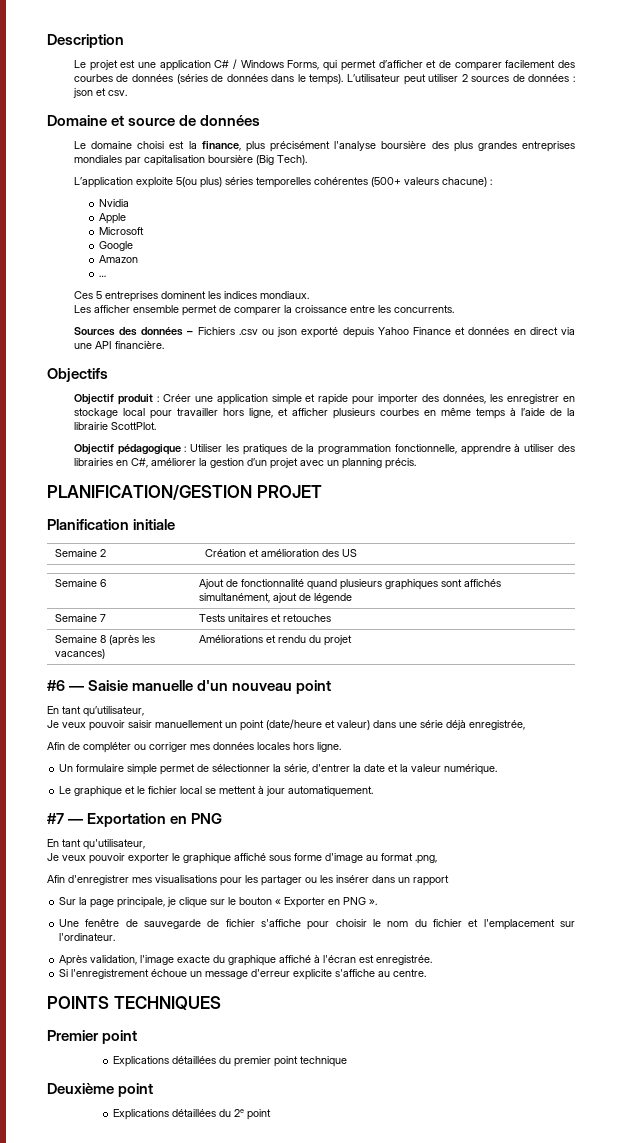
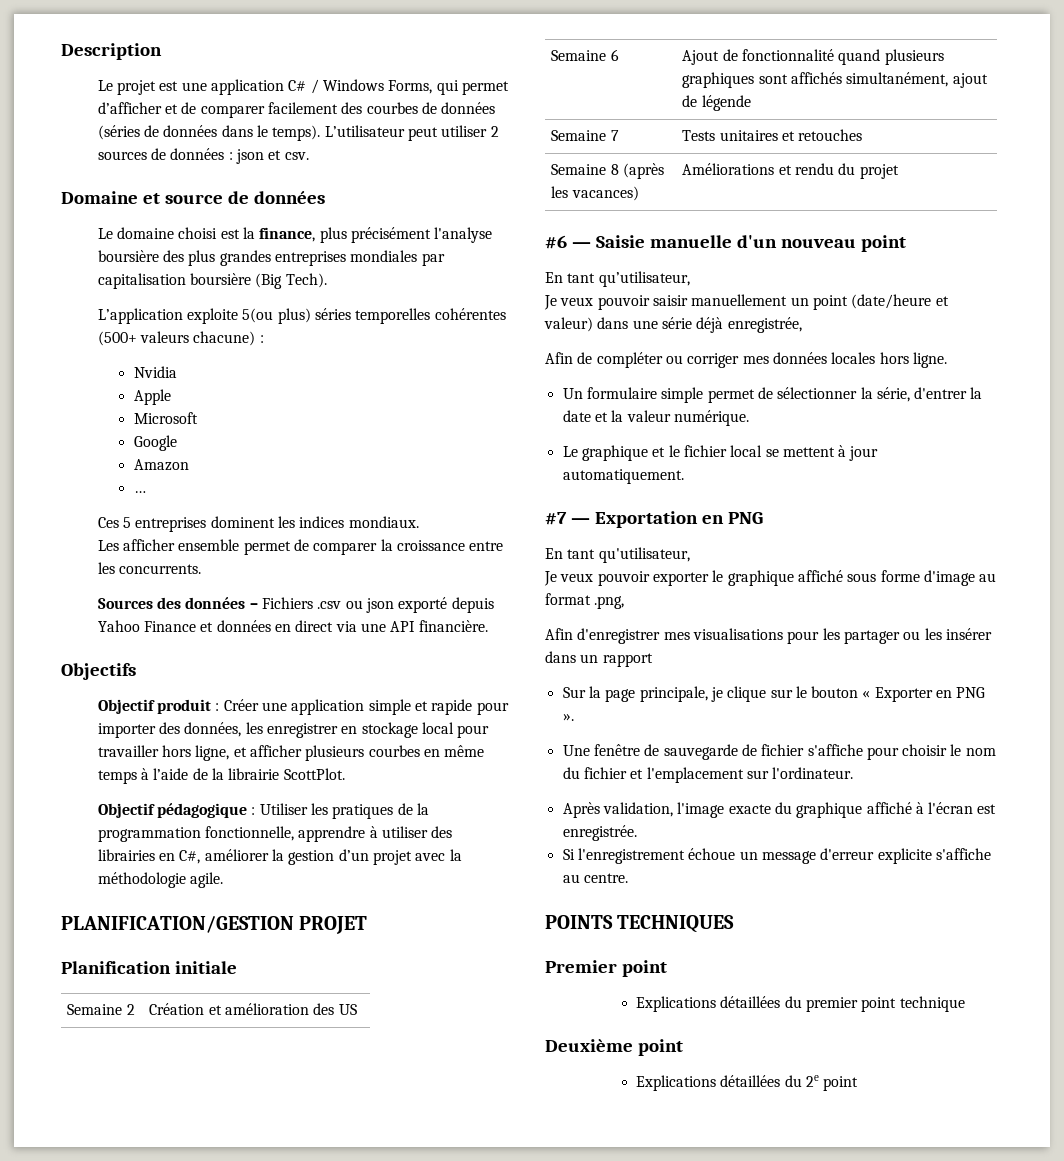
[326,458,416,469] un planning précis. -> [449,849,462,861] [97,872,224,888] la méthodologie agile.

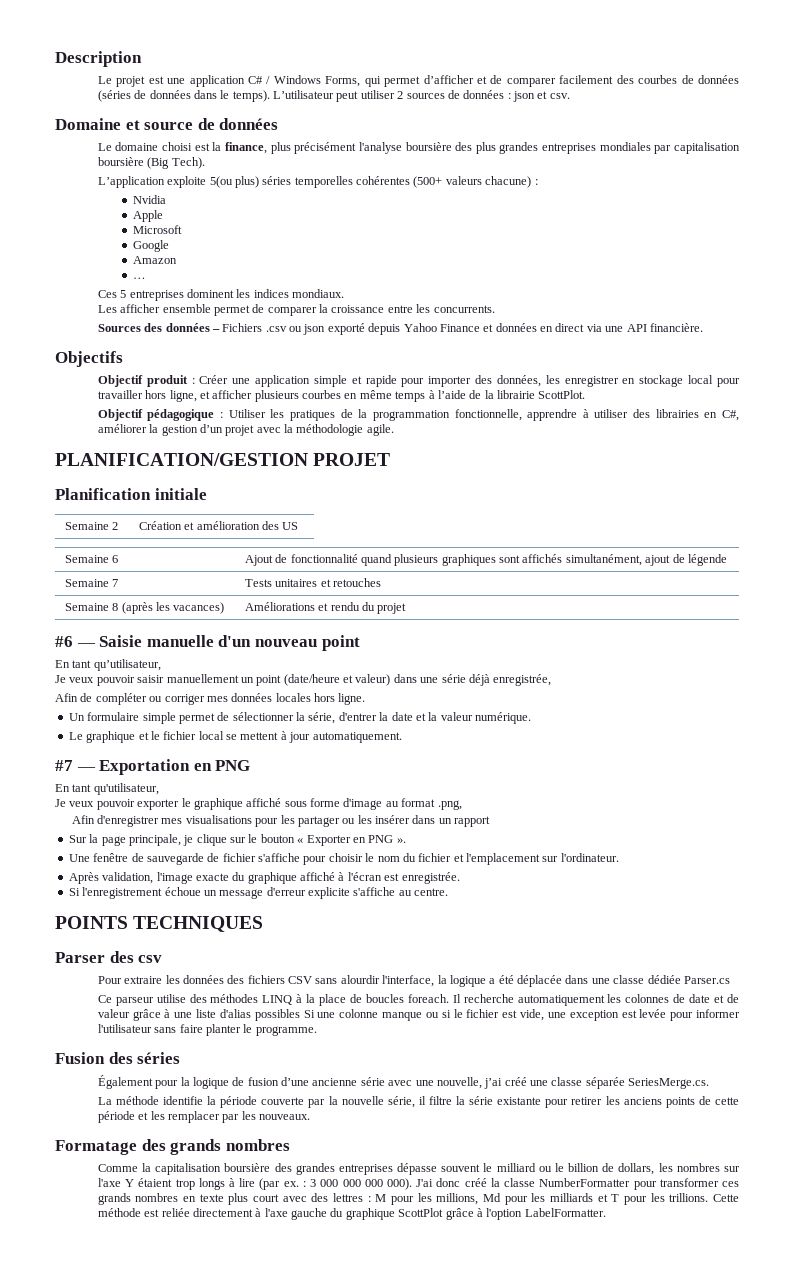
[545,960,667,977] [636,996,965,1012] [545,1039,683,1056] [636,1075,859,1091] Premier point // Explications détaillées du premier point technique // Deuxième point // Explications détaillées du 2e point -> [55,951,163,963] [97,975,730,987] [97,994,740,1006] [97,1009,741,1021] [97,1024,317,1036] [55,1052,181,1064] [97,1075,710,1089] [97,1096,739,1108] [97,1111,311,1123] [55,1139,290,1155] [97,1163,740,1175] [97,1178,739,1190] [97,1193,739,1205] [97,1208,606,1220] Parser des csv // Pour extraire les données des fichiers CSV sans alourdir l'interface, la logique a été déplacée dans une classe dédiée Parser.cs // Ce parseur utilise des méthodes LINQ à la place de boucles foreach. Il recherche automatiquement les colonnes de date et de valeur grâce à une liste d'alias possibles Si une colonne manque ou si le fichier est vide, une exception est levée pour informer l'utilisateur sans faire planter le programme. // Fusion des séries // Également pour la logique de fusion d’une ancienne série avec une nouvelle, j’ai créé une classe séparée SeriesMerge.cs. // La méthode identifie la période couverte par la nouvelle série, il filtre la série existante pour retirer les anciens points de cette période et les remplacer par les nouveaux. // Formatage des grands nombres // Comme la capitalisation boursière des grandes entreprises dépasse souvent le milliard ou le billion de dollars, les nombres sur l'axe Y étaient trop longs à lire (par ex. : 3 000 000 000 000). J'ai donc créé la classe NumberFormatter pour transformer ces grands nombres en texte plus court avec des lettres : M pour les millions, Md pour les milliards et T pour les trillions. Cette méthode est reliée directement à l'axe gauche du graphique ScottPlot grâce à l'option LabelFormatter.

